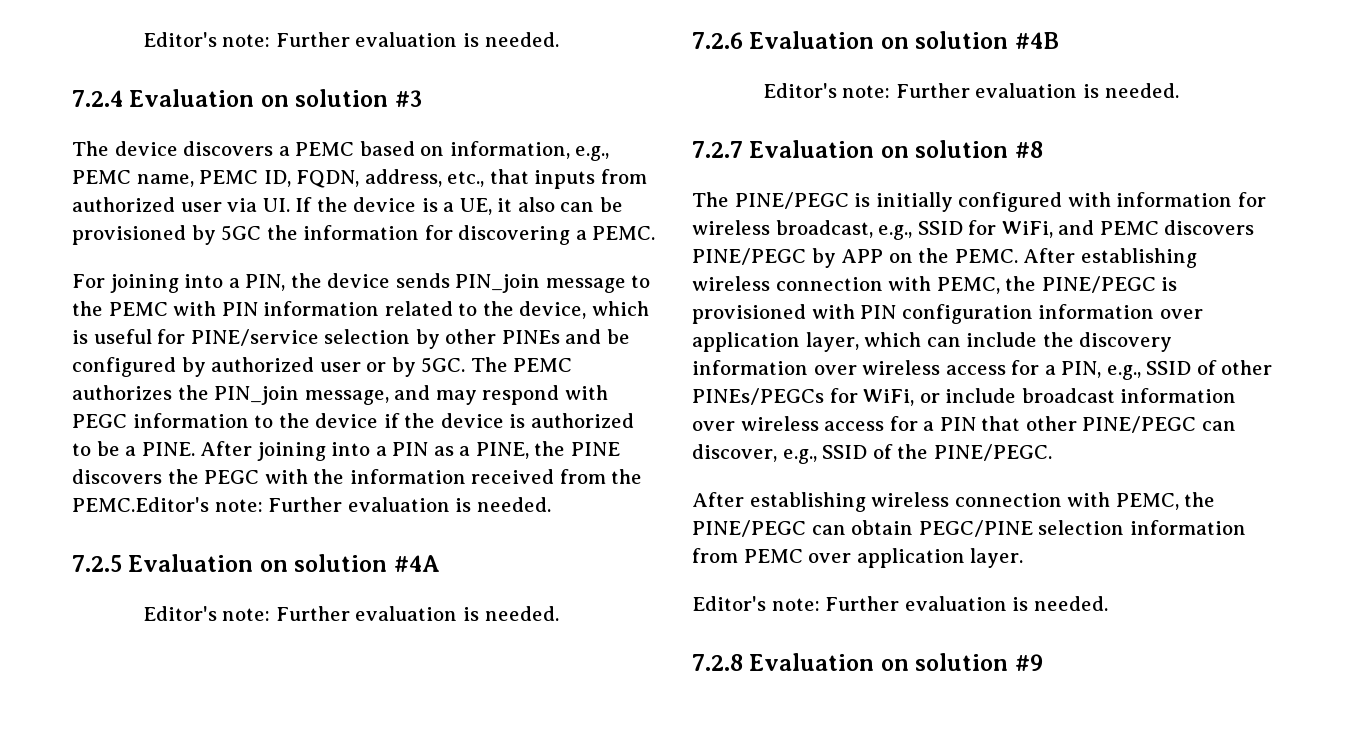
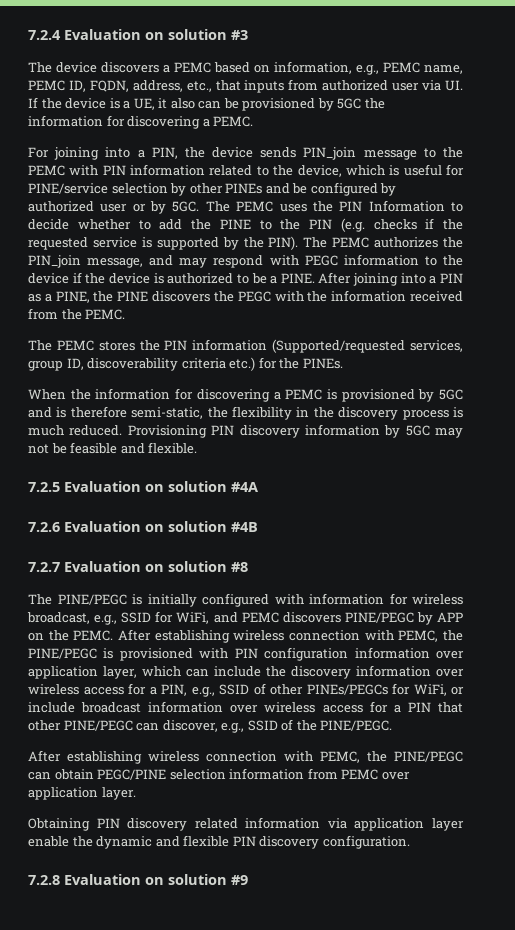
[142,32,559,47] Editor's note: Further evaluation is needed. // -> (28, 35) none
(573, 365) none -> [279,200,464,212] [28,218,463,232] [28,236,370,250] uses the PIN Information to decide whether to add the PINE to the PIN (e.g. checks if the requested service is supported by the PIN). The PEMC
[72,497,551,512] PEMC.Editor's note: Further evaluation is needed. -> [85,309,126,320] [28,339,463,353] [28,357,343,371] [28,388,463,402] [28,406,463,420] [28,424,463,438] [28,442,198,454] PEMC. // The PEMC stores the PIN information (Supported/requested services, group ID, discoverability criteria etc.) for the PINEs. // When the information for discovering a PEMC is provisioned by 5GC and is therefore semi-static, the flexibility in the discovery process is much reduced. Provisioning PIN discovery information by 5GC may not be feasible and flexible.
[142,606,559,621] // Editor's note: Further evaluation is needed. -> (258, 487) none
[762,83,1179,98] // Editor's note: Further evaluation is needed. -> (258, 527) none
[692,596,1108,611] Editor's note: Further evaluation is needed. -> [28,817,464,831] [28,835,410,849] Obtaining PIN discovery related information via application layer enable the dynamic and flexible PIN discovery configuration.

